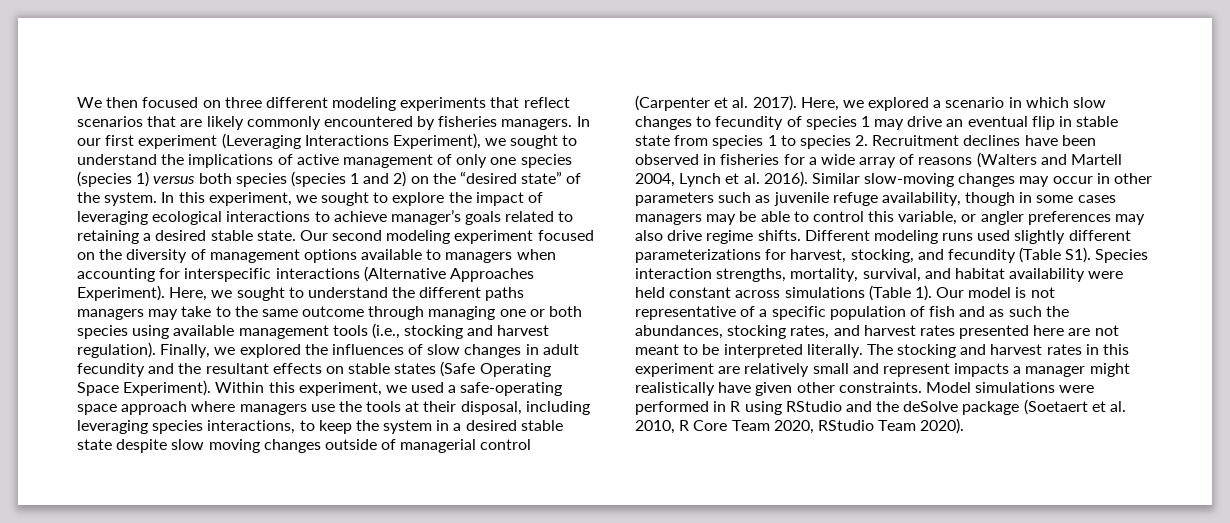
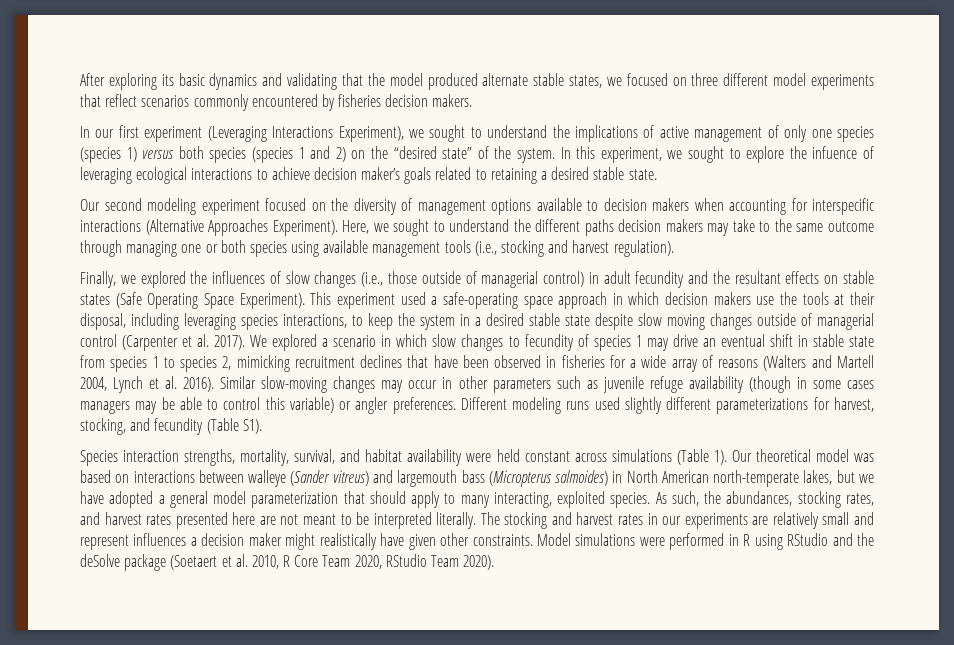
[77,97,139,108] We then -> [80,73,622,90] After exploring its basic dynamics and validating that the model produced alternate stable states, we
[332,97,397,111] modeling -> [773,73,807,86] model
[147,116,244,130] that are likely -> (190, 101) none
[501,119,573,130] managers. -> [385,94,473,107] decision makers. //
[475,192,524,206] impact -> [812,146,858,159] infuence
[390,209,461,225] manager’s -> [313,167,401,180] decision maker’s
(296, 235) none -> (657, 174) //
[445,252,513,263] managers -> [603,198,689,211] decision makers
[77,309,144,320] managers -> [618,219,703,232] decision makers
(156, 350) none -> (674, 248) //
(522, 351) none -> [361,271,585,288] (i.e., those outside of managerial control)
[215,382,407,396] Within this experiment, we -> [310,292,395,309] This experiment
[191,401,307,415] where managers -> [612,292,751,305] in which decision makers
[800,97,864,111] Here, we -> [250,335,268,347] We
[1031,116,1055,130] flip -> [769,334,793,347] shift
[855,135,1021,146] 2. Recruitment declines -> [222,355,429,372] 2, mimicking recruitment declines that
[881,192,1016,206] availability, though -> [688,376,791,393] availability (though
[898,211,958,225] variable, -> [289,397,334,413] variable)
[1027,211,1146,225] [635,230,801,244] preferences may also drive regime shifts. -> [392,397,456,414] preferences.
(1092, 255) none -> (262, 426) //
[968,287,1055,298] [635,306,1042,320] model is not representative of a specific population of fish and as such -> [755,449,874,462] [80,470,875,487] [80,491,699,508] theoretical model was based on interactions between walleye (Sander vitreus) and largemouth bass (Micropterus salmoides) in North American north-temperate lakes, but we have adopted a general model parameterization that should apply to many interacting, exploited species. As such,
[1103,344,1130,355] [635,363,714,377] this experiment -> [662,513,748,529] our experiments
[954,363,1086,377] impacts a manager -> [133,533,282,546] influences a decision maker

